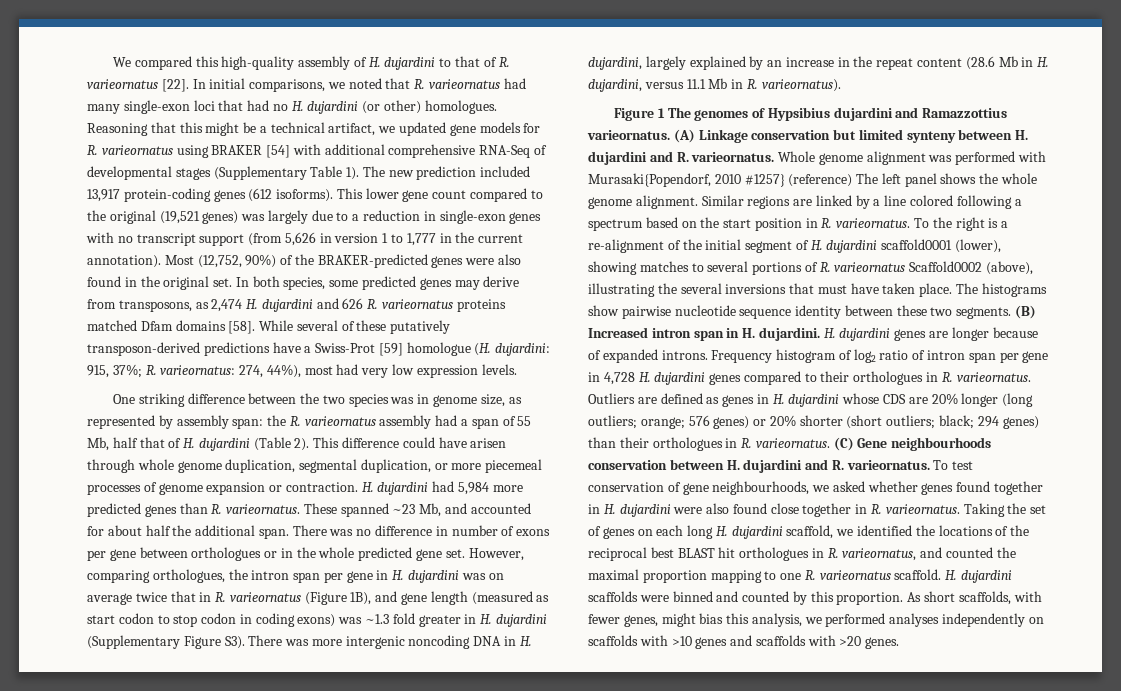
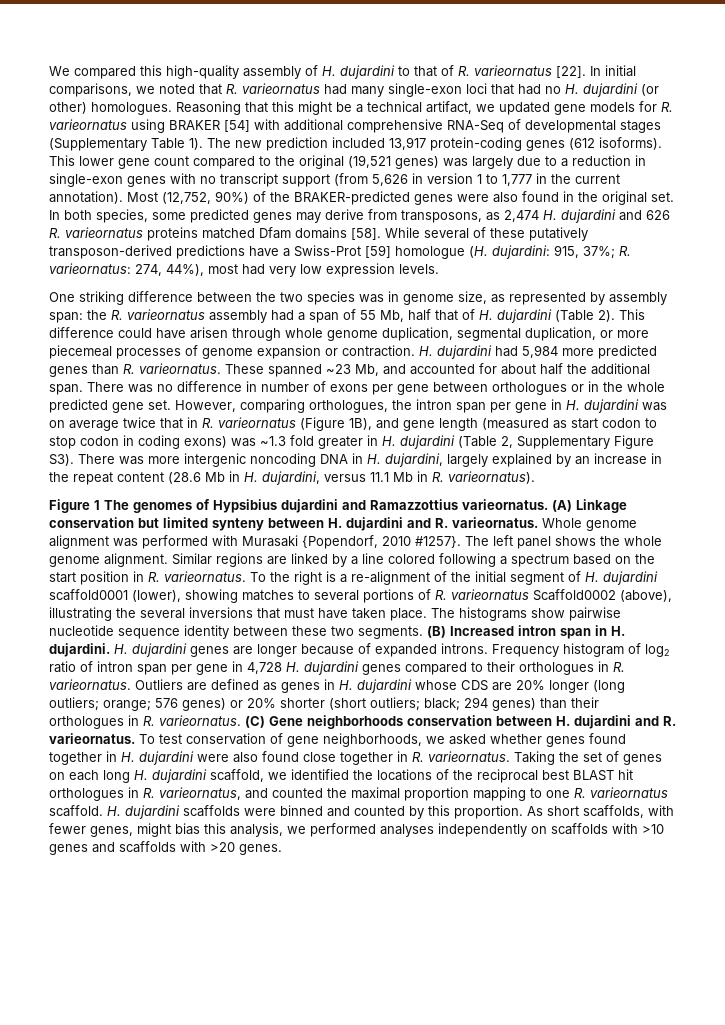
[87,635,180,649] (Supplementary -> [458,436,610,449] (Table 2, Supplementary
[588,173,853,187] Murasaki{Popendorf, 2010 #1257} (reference) -> [242,535,461,549] Murasaki {Popendorf, 2010 #1257}.
[891,437,992,451] neighbourhoods -> [307,715,403,729] neighborhoods
[712,481,810,495] neighbourhoods, -> [323,733,422,747] neighborhoods,

